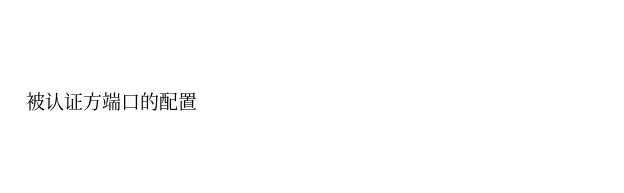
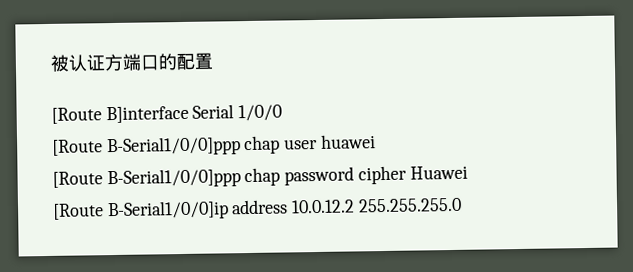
(197, 101) none -> [51,104,283,124] [52,134,376,157] [52,165,468,189] [52,197,462,221] // [Route B]interface Serial 1/0/0 // [Route B-Serial1/0/0]ppp chap user huawei // [Route B-Serial1/0/0]ppp chap password cipher Huawei // [Route B-Serial1/0/0]ip address 10.0.12.2 255.255.255.0

